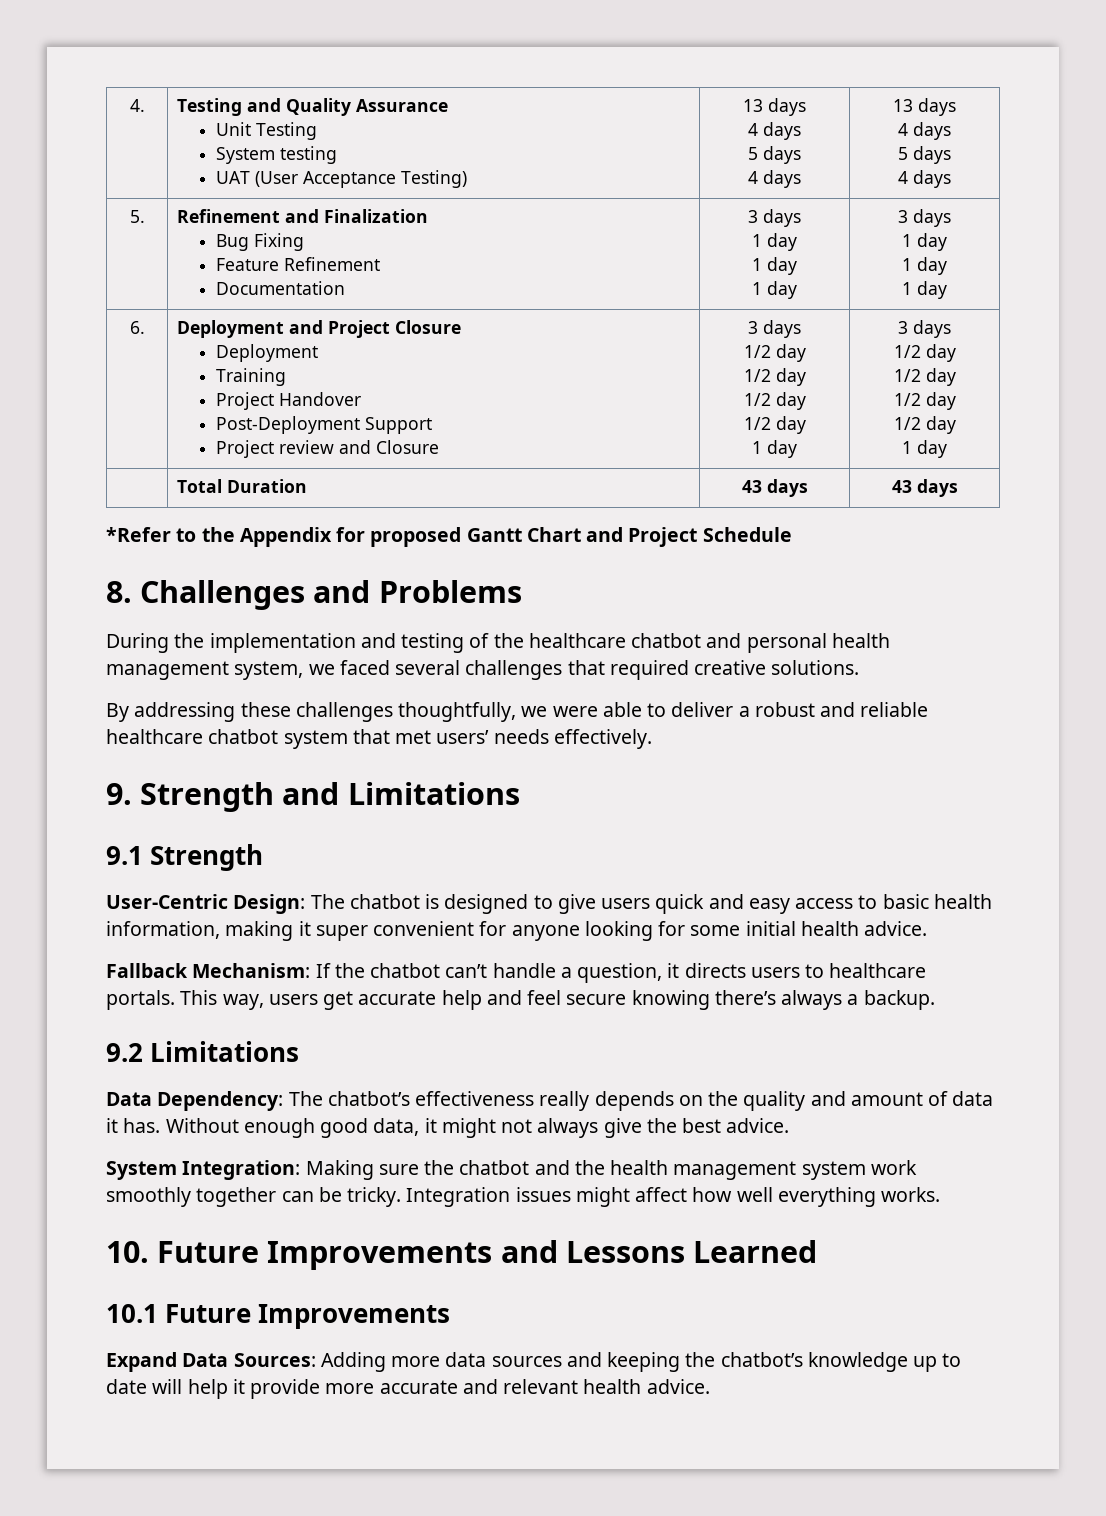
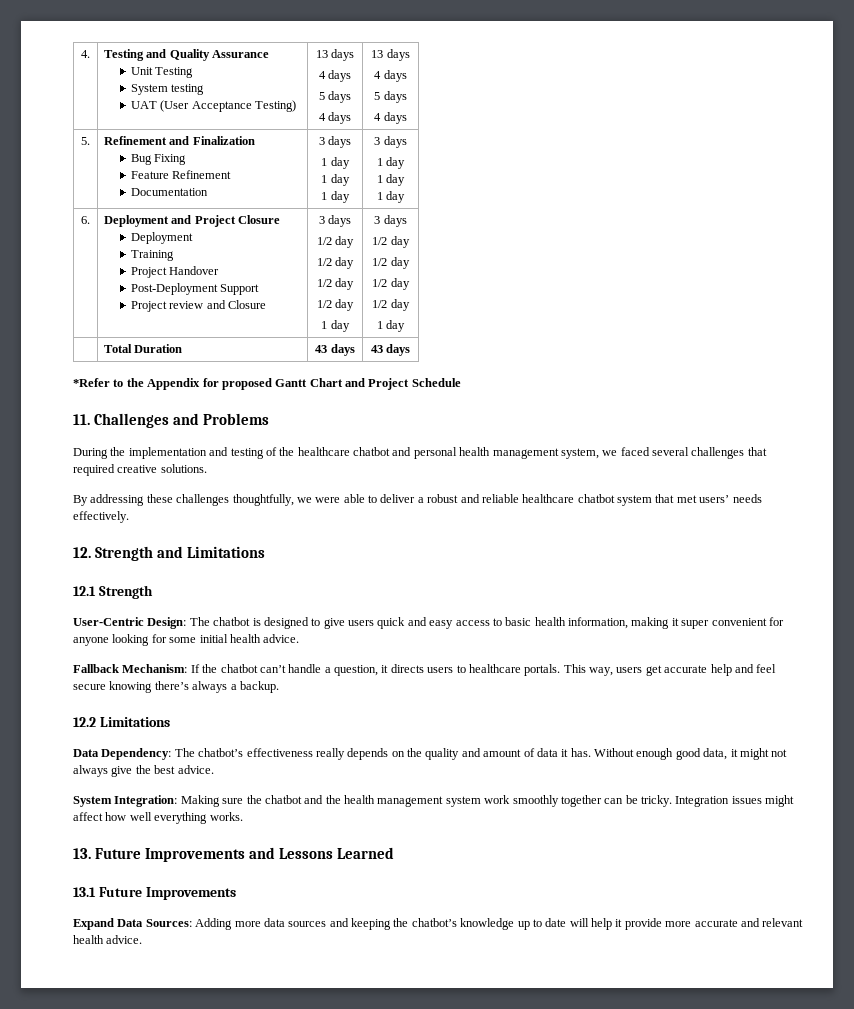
[106,581,132,603] 8. -> [73,414,90,425] 11.
[106,783,132,805] 9. -> [73,547,91,558] 12.
[106,846,143,865] 9.1 -> [73,586,96,596] 12.1
[106,1043,143,1062] 9.2 -> [73,717,96,727] 12.2
[106,1241,149,1263] 10. -> [73,848,91,859] 13.
[106,1304,158,1323] 10.1 -> [73,887,96,897] 13.1

